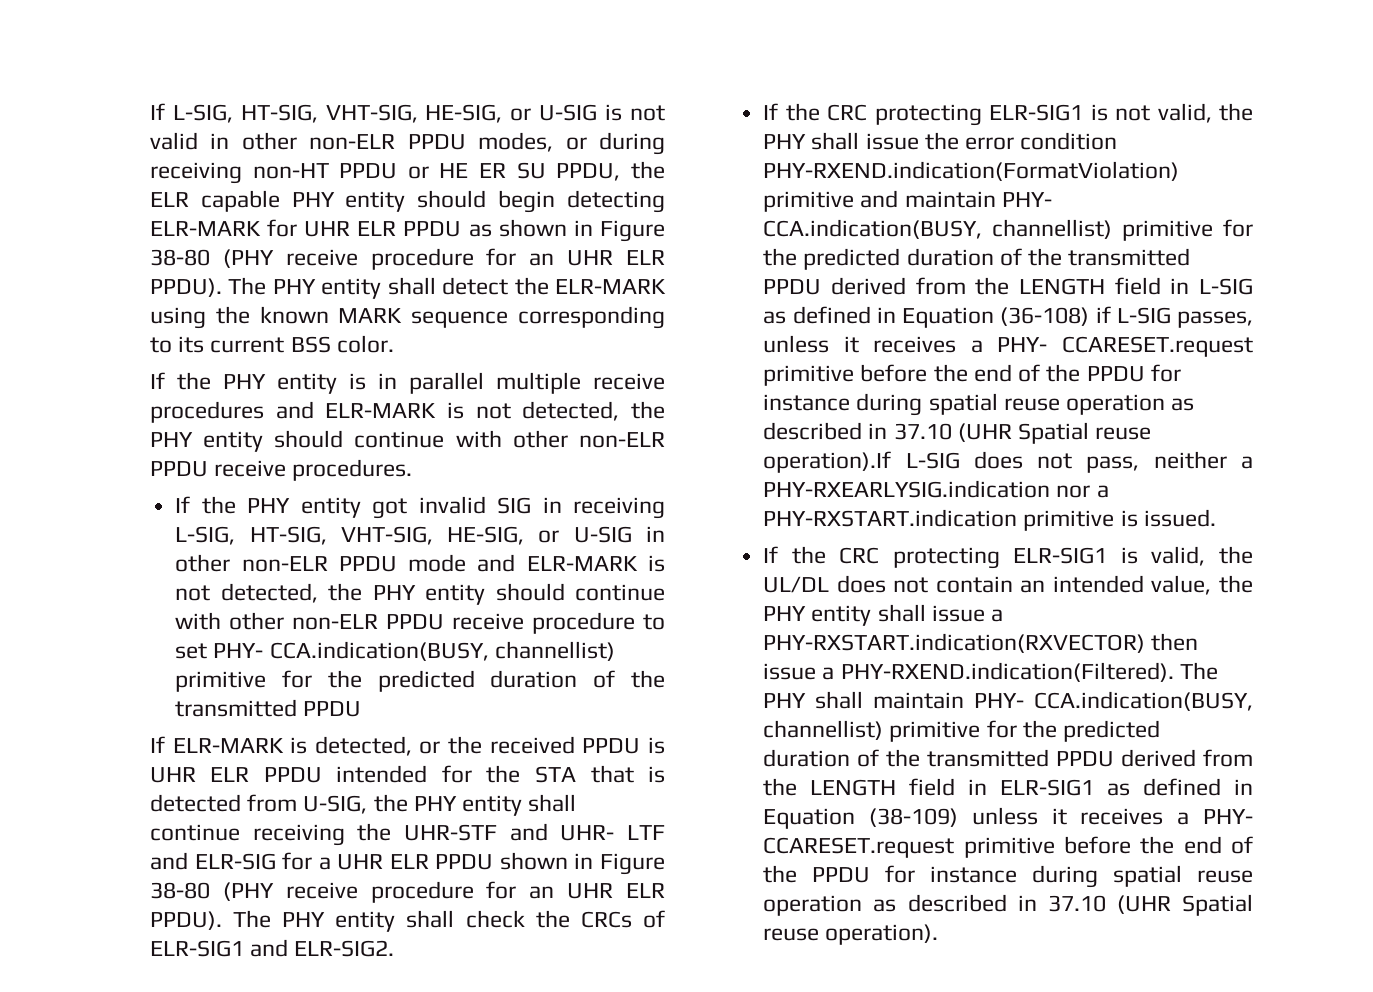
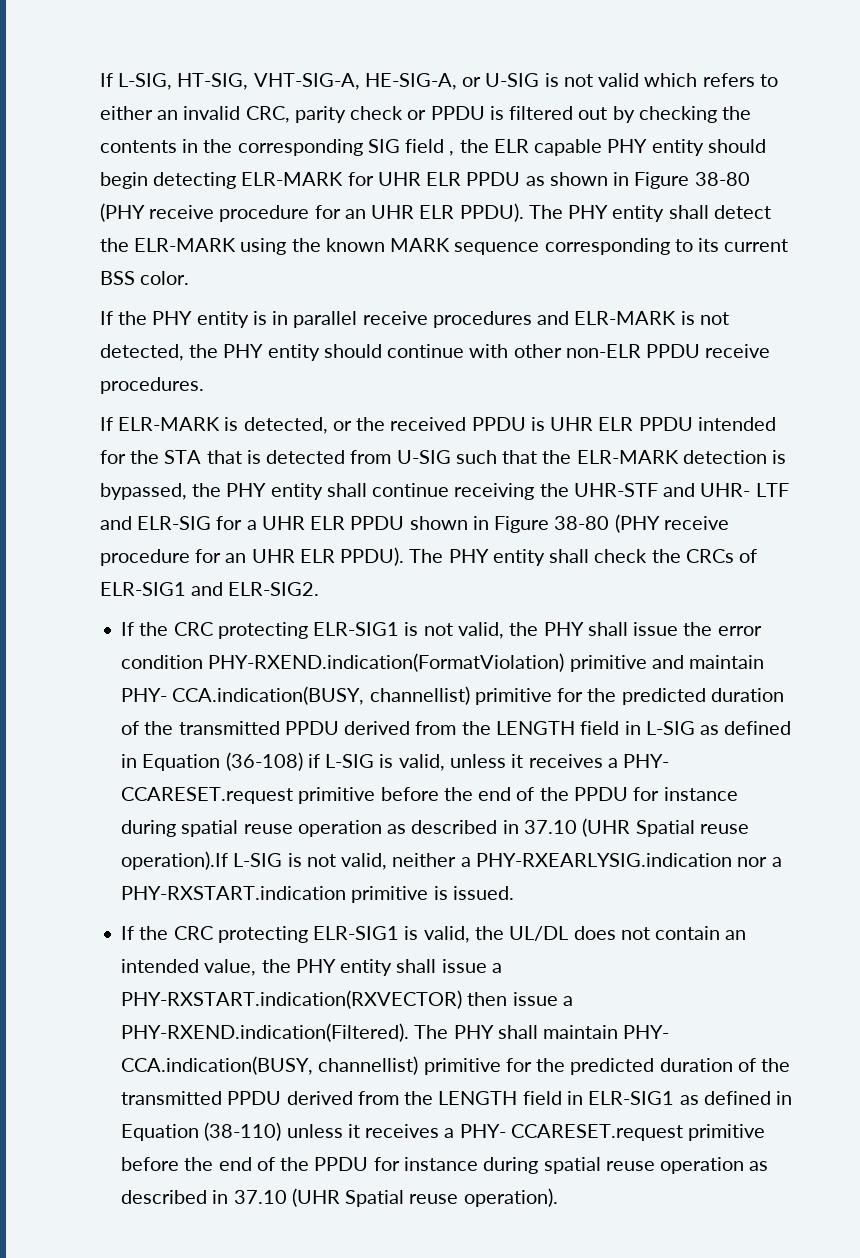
[325,104,503,123] VHT-SIG, HE-SIG, -> [253,73,457,90] VHT-SIG-A, HE-SIG-A,
[210,132,665,155] [149,162,621,184] in other non-ELR PPDU modes, or during receiving non-HT PPDU or HE ER SU PPDU, -> [644,73,778,87] [99,106,752,123] [99,139,455,156] which refers to either an invalid CRC, parity check or PPDU is filtered out by checking the contents in the corresponding SIG field ,
[495,372,581,394] multiple -> (358, 319) none
[175,496,666,519] [175,526,666,545] [175,554,666,572] [175,583,665,605] [175,612,665,634] [175,641,615,661] [175,670,665,692] [175,699,362,717] // If the PHY entity got invalid SIG in receiving L-SIG, HT-SIG, VHT-SIG, HE-SIG, or U-SIG in other non-ELR PPDU mode and ELR-MARK is not detected, the PHY entity should continue with other non-ELR PPDU receive procedure to set PHY- CCA.indication(BUSY, channellist) primitive for the predicted duration of the transmitted PPDU -> (204, 385) none
[303,795,368,814] U-SIG, -> [396,450,787,464] [99,483,187,500] U-SIG such that the ELR-MARK detection is bypassed,
[1177,311,1253,328] passes, -> [379,754,445,771] is valid,
[973,451,1140,473] does not pass, -> [287,853,388,870] is not valid,
[869,808,959,827] (38-109) -> [204,1122,282,1141] (38-110)

